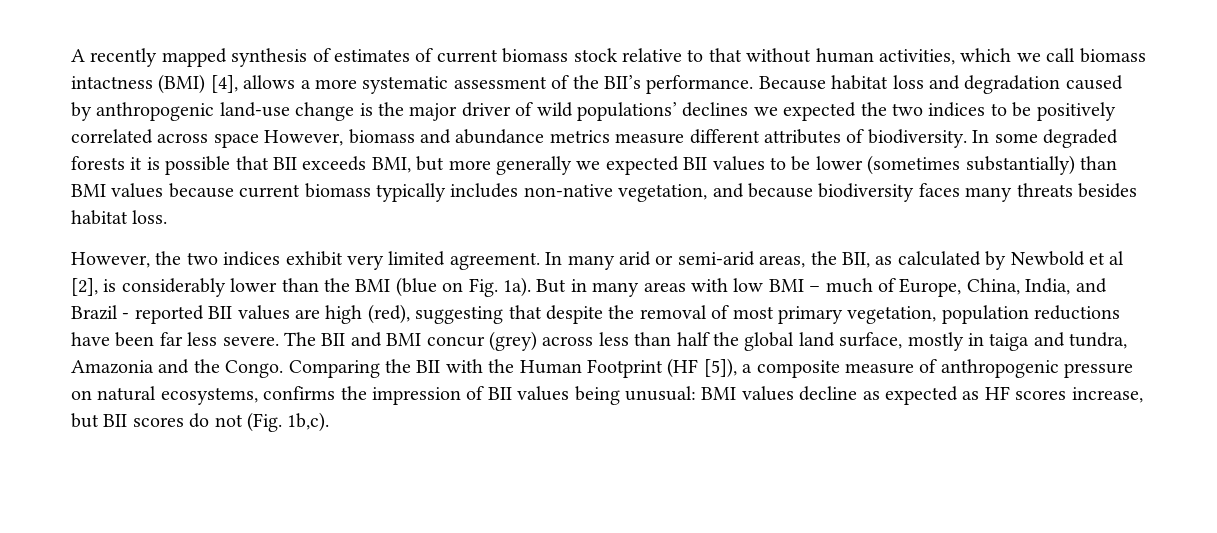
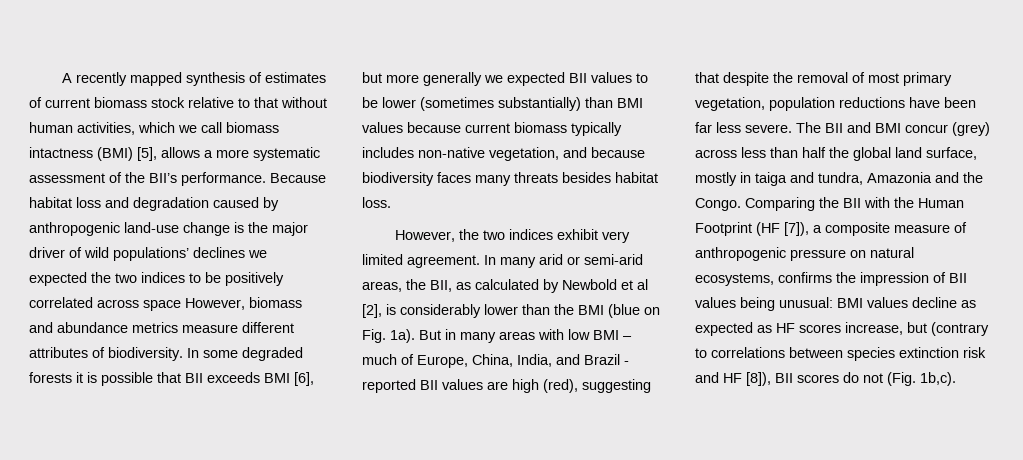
[210,75,238,93] [4], -> [137,147,157,161] [5],
[371,157,411,173] BMI, -> [264,372,314,386] BMI [6],
[703,358,737,378] [5]), -> [784,222,809,236] [7]),
(99, 420) none -> [931,322,989,336] [695,347,986,361] [695,372,771,386] (contrary to correlations between species extinction risk and HF [8]),

